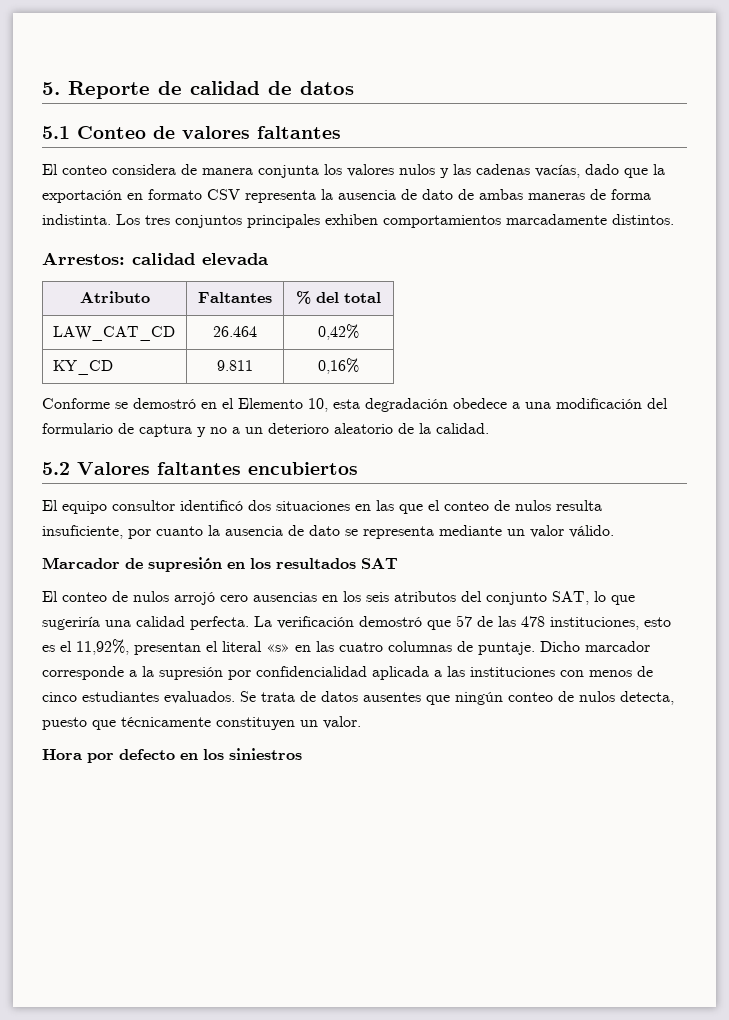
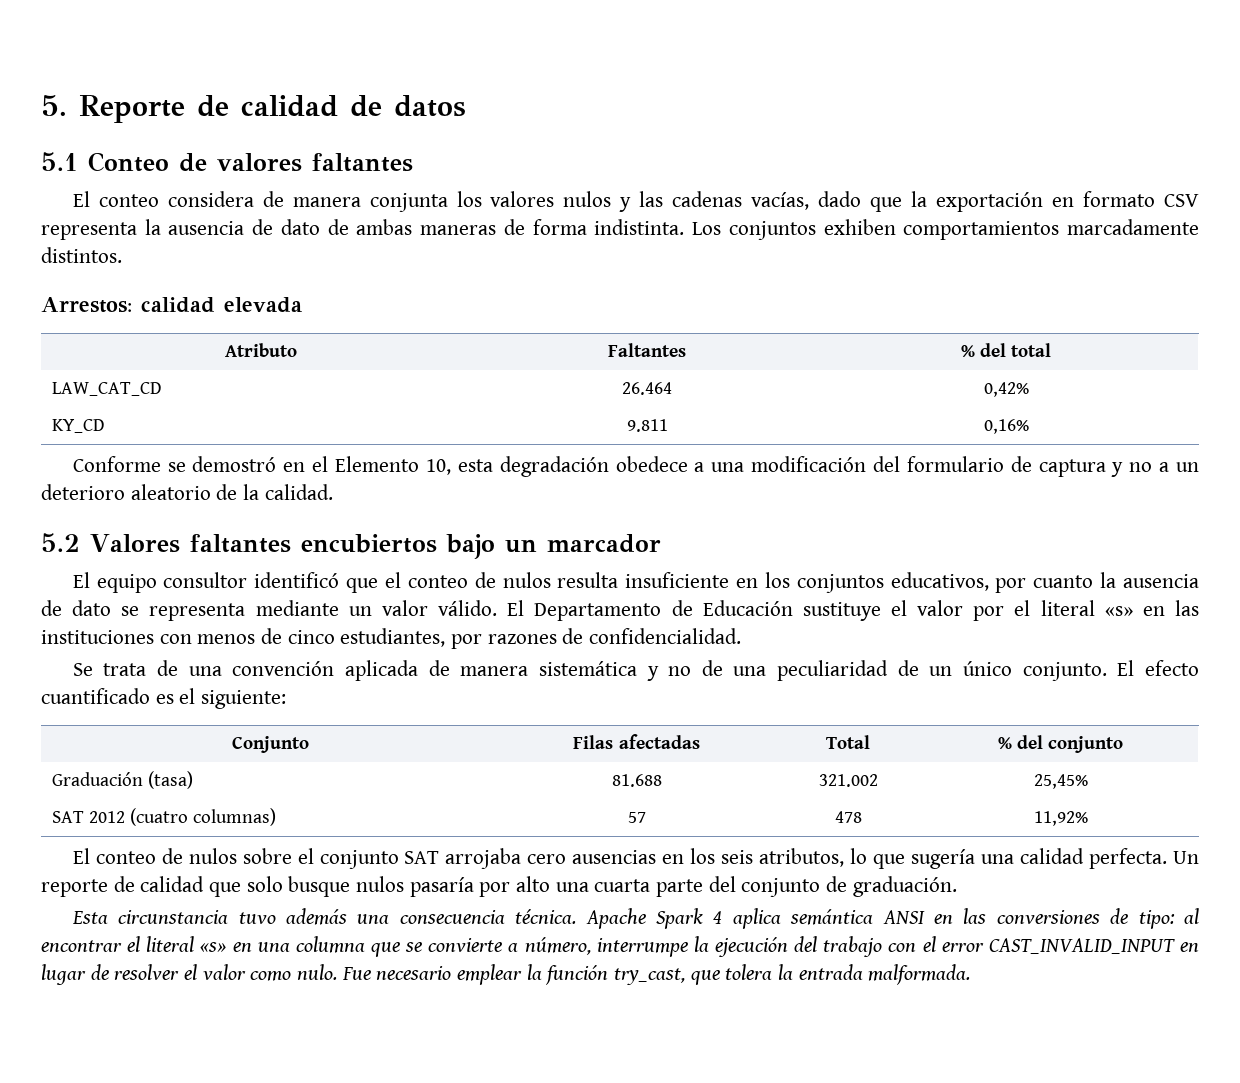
[145,214,320,228] tres conjuntos principales -> [728,221,816,240] conjuntos
(358, 468) none -> [445,534,661,559] bajo un marcador
[248,500,394,511] dos situaciones en las -> (340, 580) none
[42,525,123,539] insuficiente, -> [625,572,989,593] insuficiente en los conjuntos educativos,
[42,557,398,572] [42,591,635,605] [42,615,671,630] [42,639,201,655] // Marcador de supresión en los resultados SAT // El conteo de nulos arrojó cero ausencias en los seis atributos del conjunto SAT, lo que sugeriría una calidad perfecta. La verificación demostró que 57 de las 478 instituciones, esto es el 11,92%, presentan -> [507,600,1005,621] El Departamento de Educación sustituye el valor por
[339,641,650,655] [42,666,465,680] cuatro columnas de puntaje. Dicho marcador corresponde a la supresión por confidencialidad aplicada a las -> (1199, 608) none
[82,691,674,705] [42,716,361,730] [42,748,302,763] estudiantes evaluados. Se trata de datos ausentes que ningún conteo de nulos detecta, puesto que técnicamente constituyen un valor. // Hora por defecto en los siniestros -> [340,628,742,649] [72,660,1199,681] [41,688,287,709] [232,736,309,753] [573,734,700,749] [826,735,870,749] [997,735,1124,753] [51,771,193,789] [611,774,662,787] [818,774,878,787] [1033,774,1088,789] [51,808,277,826] [627,812,646,823] [834,811,862,823] [1033,811,1088,826] [72,848,1199,869] [41,876,957,897] [71,908,1199,929] [41,936,1199,957] [41,964,971,985] estudiantes, por razones de confidencialidad. // Se trata de una convención aplicada de manera sistemática y no de una peculiaridad de un único conjunto. El efecto cuantificado es el siguiente: // Conjunto | Filas afectadas | Total | % del conjunto // Graduación (tasa) | 81.688 | 321.002 | 25,45% // SAT 2012 (cuatro columnas) | 57 | 478 | 11,92% // El conteo de nulos sobre el conjunto SAT arrojaba cero ausencias en los seis atributos, lo que sugería una calidad perfecta. Un reporte de calidad que solo busque nulos pasaría por alto una cuarta parte del conjunto de graduación. // Esta circunstancia tuvo además una consecuencia técnica. Apache Spark 4 aplica semántica ANSI en las conversiones de tipo: al encontrar el literal «s» en una columna que se convierte a número, interrumpe la ejecución del trabajo con el error CAST_INVALID_INPUT en lugar de resolver el valor como nulo. Fue necesario emplear la función try_cast, que tolera la entrada malformada.

